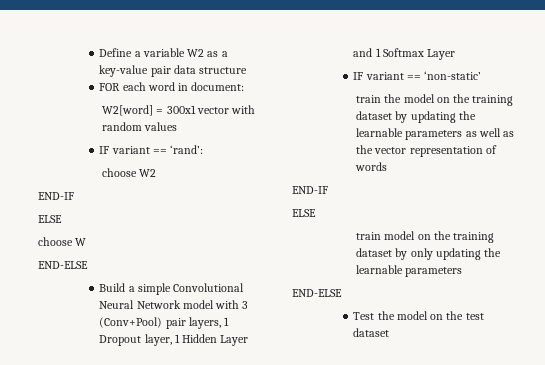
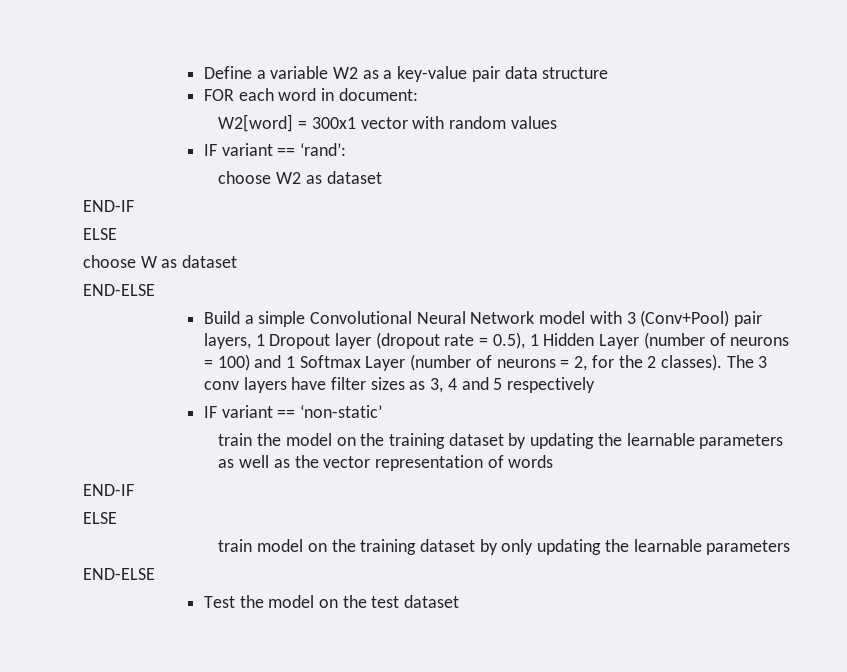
(157, 173) none -> [305,171,382,184] as dataset
(87, 242) none -> [161,255,238,268] as dataset
[144,334,249,346] [353,48,456,60] layer, 1 Hidden Layer and 1 Softmax Layer -> [334,332,790,349] [203,354,768,371] [203,377,596,393] layer (dropout rate = 0.5), 1 Hidden Layer (number of neurons = 100) and 1 Softmax Layer (number of neurons = 2, for the 2 classes). The 3 conv layers have filter sizes as 3, 4 and 5 respectively

